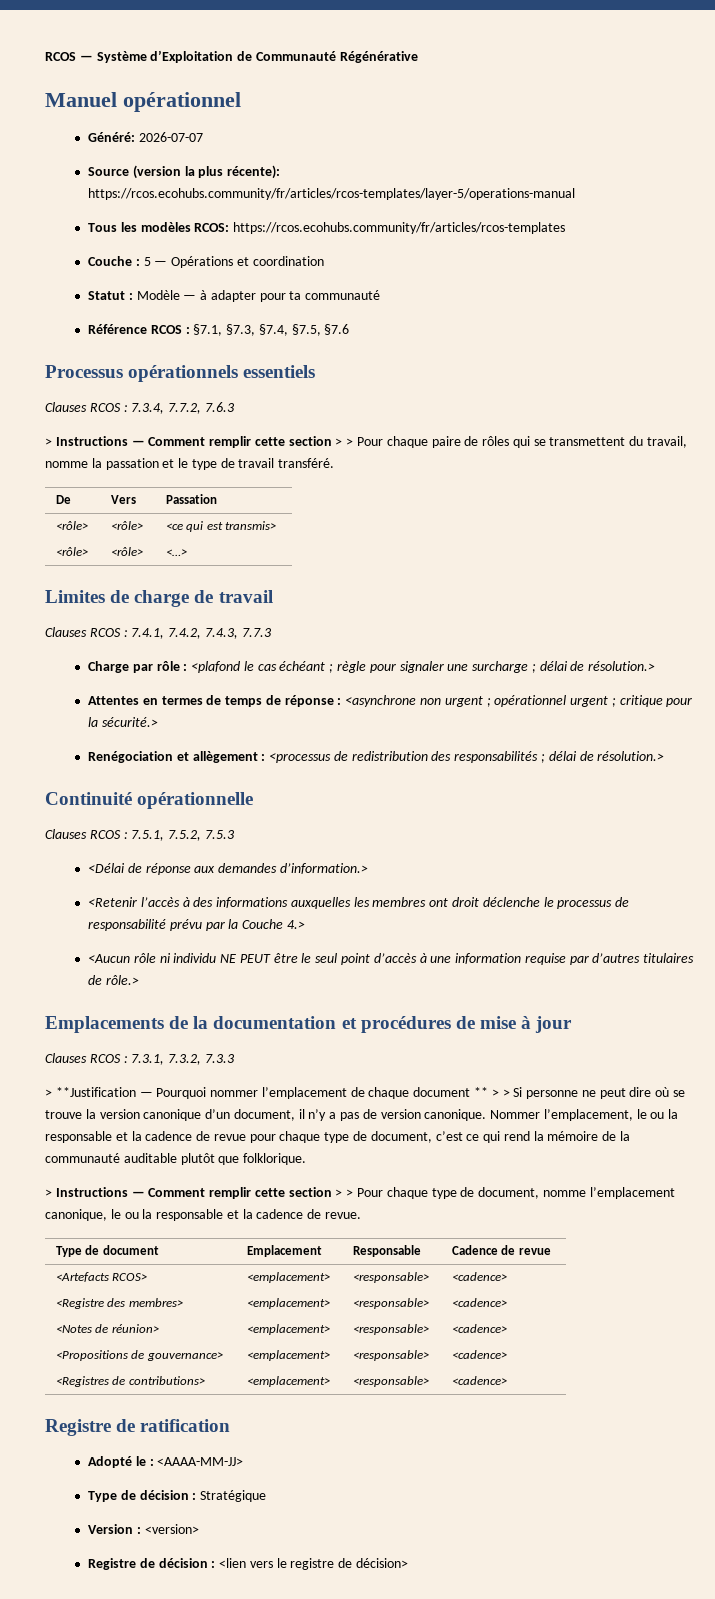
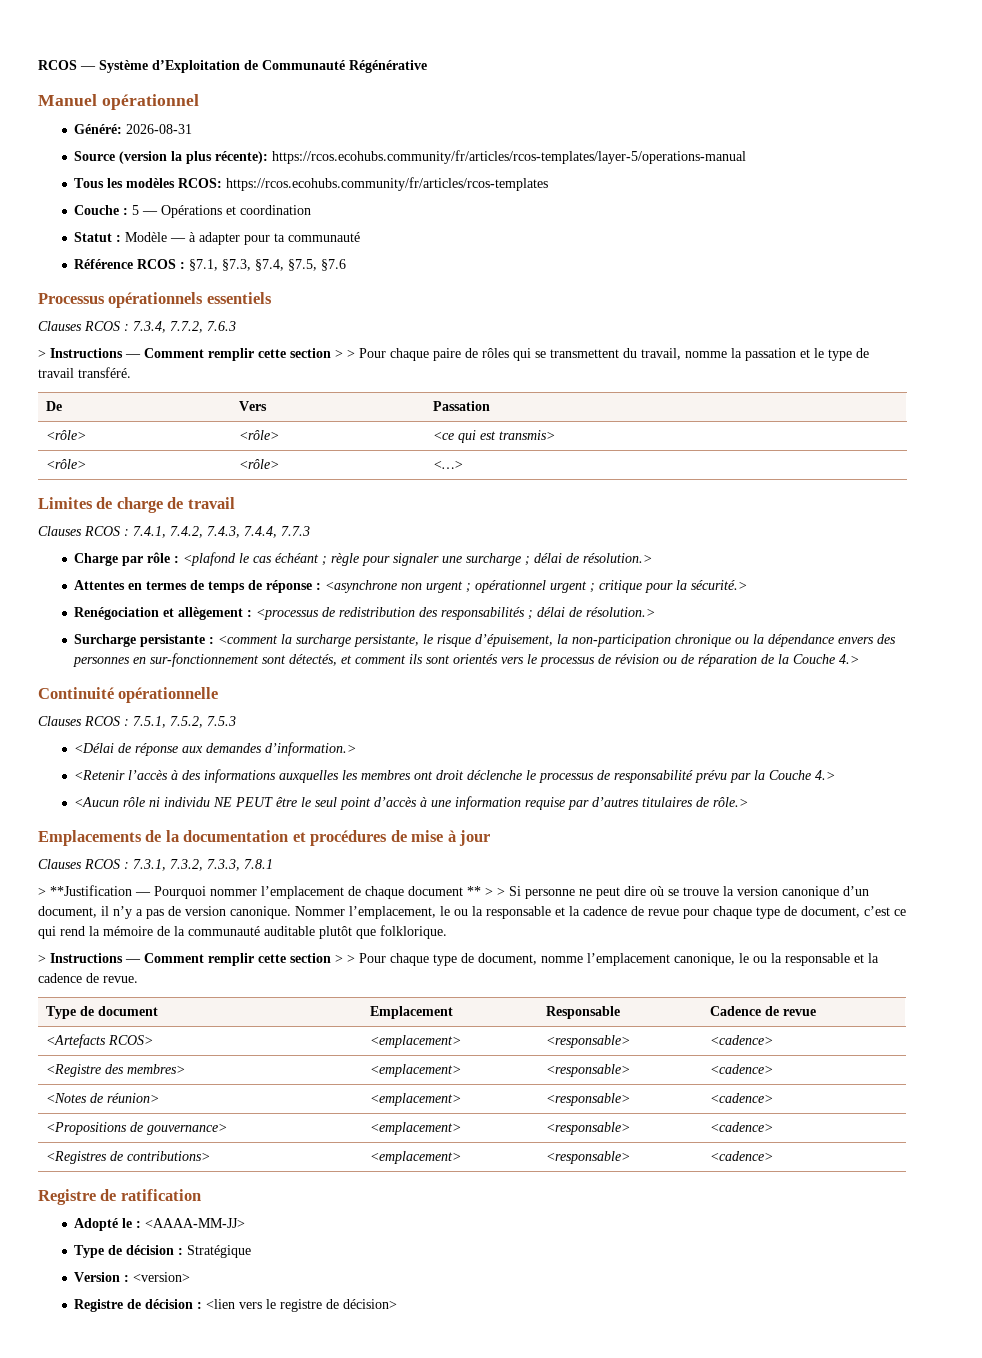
[138,132,203,142] 2026-07-07 -> [126,124,193,134] 2026-08-31
(238, 633) none -> [244,526,277,538] 7.4.4,
(665, 756) none -> [74,634,897,647] [73,653,860,667] // Surcharge persistante : <comment la surcharge persistante, le risque d’épuisement, la non-participation chronique ou la dépendance envers des personnes en sur-fonctionnement sont détectés, et comment ils sont orientés vers le processus de révision ou de réparation de la Couche 4.>
[204,1054,235,1063] 7.3.3 -> [207,859,273,871] 7.3.3, 7.8.1

